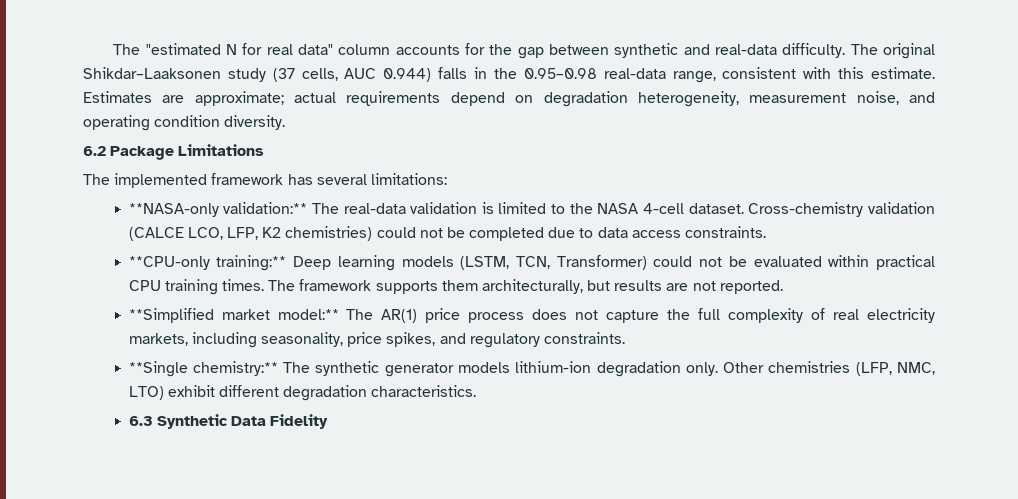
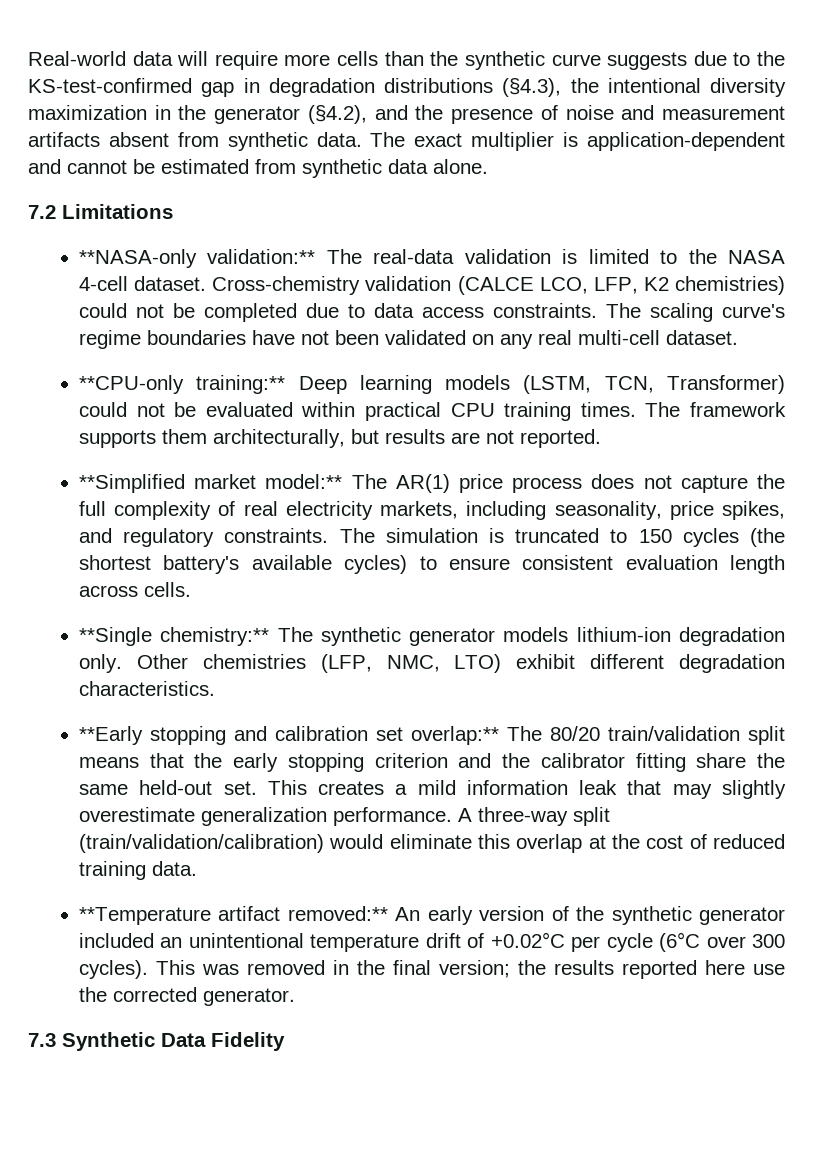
[113,43,936,59] [83,67,936,83] [83,91,935,107] [83,115,286,131] [83,144,265,160] [83,173,447,188] The "estimated N for real data" column accounts for the gap between synthetic and real-data difficulty. The original Shikdar–Laaksonen study (37 cells, AUC 0.944) falls in the 0.95–0.98 real-data range, consistent with this estimate. Estimates are approximate; actual requirements depend on degradation heterogeneity, measurement noise, and operating condition diversity. // 6.2 Package Limitations // The implemented framework has several limitations: -> [28,51,786,70] [28,78,786,97] [28,105,786,124] [28,132,786,151] [28,159,488,178] [28,204,173,219] Real-world data will require more cells than the synthetic curve suggests due to the KS-test-confirmed gap in degradation distributions (§4.3), the intentional diversity maximization in the generator (§4.2), and the presence of noise and measurement artifacts absent from synthetic data. The exact multiplier is application-dependent and cannot be estimated from synthetic data alone. // 7.2 Limitations
(767, 232) none -> [606,303,786,322] [79,330,739,349] The scaling curve's regime boundaries have not been validated on any real multi-cell dataset.
(625, 338) none -> [339,528,785,547] [79,555,785,574] [79,582,192,597] The simulation is truncated to 150 cycles (the shortest battery's available cycles) to ensure consistent evaluation length across cells.
[128,416,153,426] 6.3 -> [79,726,785,745] [79,753,785,772] [79,780,786,799] [79,807,611,826] [79,834,785,853] [79,861,198,880] [79,906,785,925] [79,932,785,952] [79,960,785,979] [79,987,296,1006] [28,1033,56,1047] **Early stopping and calibration set overlap:** The 80/20 train/validation split means that the early stopping criterion and the calibrator fitting share the same held-out set. This creates a mild information leak that may slightly overestimate generalization performance. A three-way split (train/validation/calibration) would eliminate this overlap at the cost of reduced training data. // **Temperature artifact removed:** An early version of the synthetic generator included an unintentional temperature drift of +0.02°C per cycle (6°C over 300 cycles). This was removed in the final version; the results reported here use the corrected generator. // 7.3

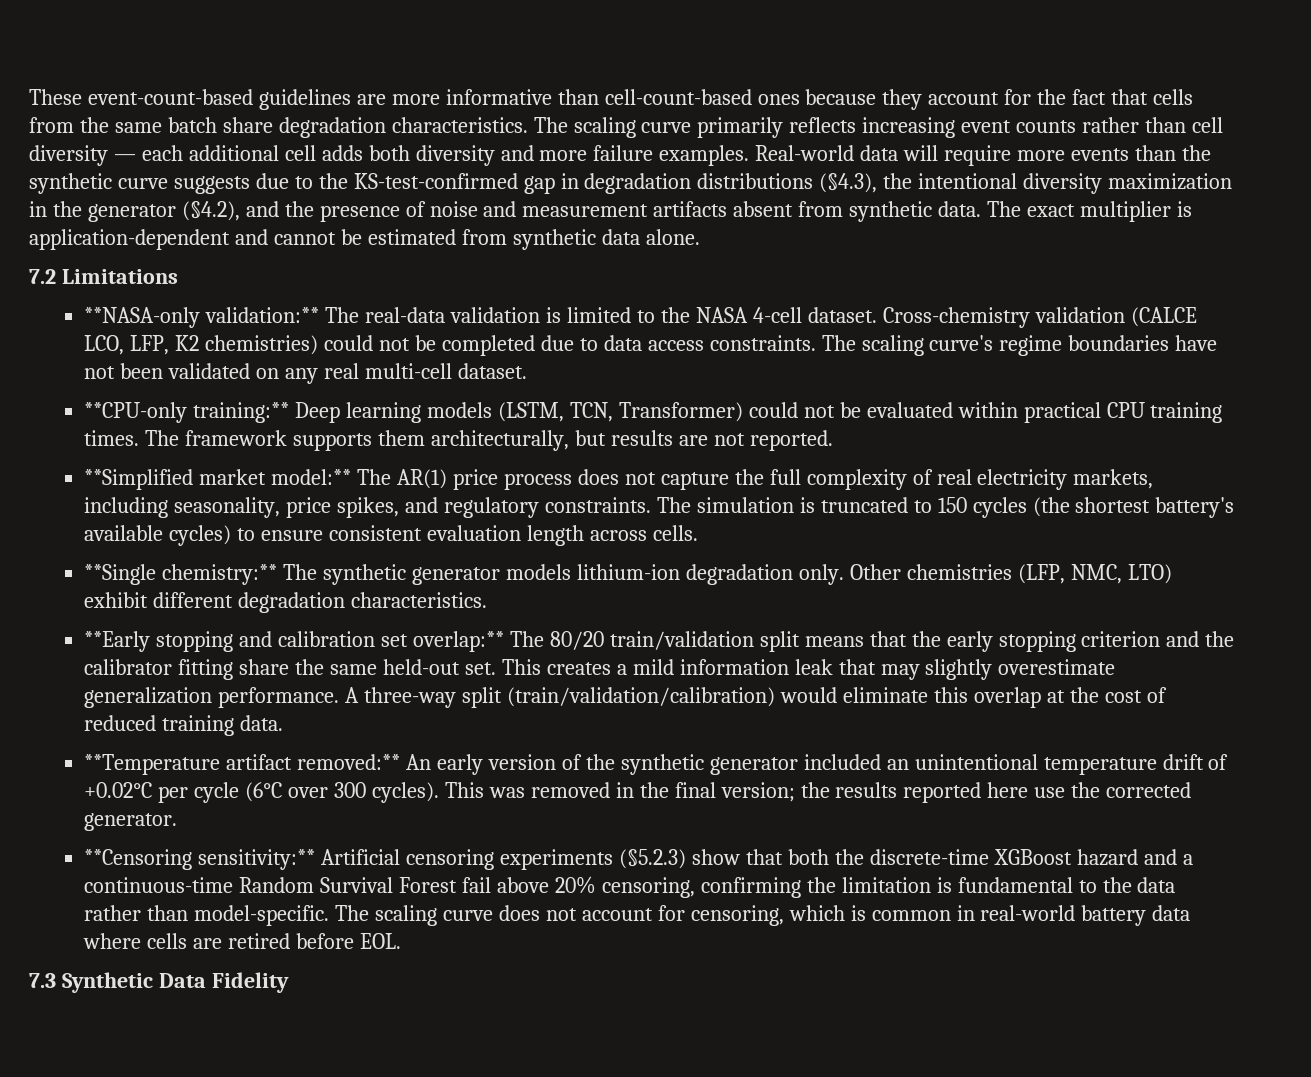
(28, 58) none -> [29,89,1194,110] [29,117,1223,138] [29,145,750,166] These event-count-based guidelines are more informative than cell-count-based ones because they account for the fact that cells from the same batch share degradation characteristics. The scaling curve primarily reflects increasing event counts rather than cell diversity — each additional cell adds both diversity and more failure examples.
[337,51,379,66] cells -> [1070,148,1129,161] events
(296, 997) none -> [84,849,1193,870] [84,876,1176,898] [84,905,1191,926] [83,933,402,949] // **Censoring sensitivity:** Artificial censoring experiments (§5.2.3) show that both the discrete-time XGBoost hazard and a continuous-time Random Survival Forest fail above 20% censoring, confirming the limitation is fundamental to the data rather than model-specific. The scaling curve does not account for censoring, which is common in real-world battery data where cells are retired before EOL.

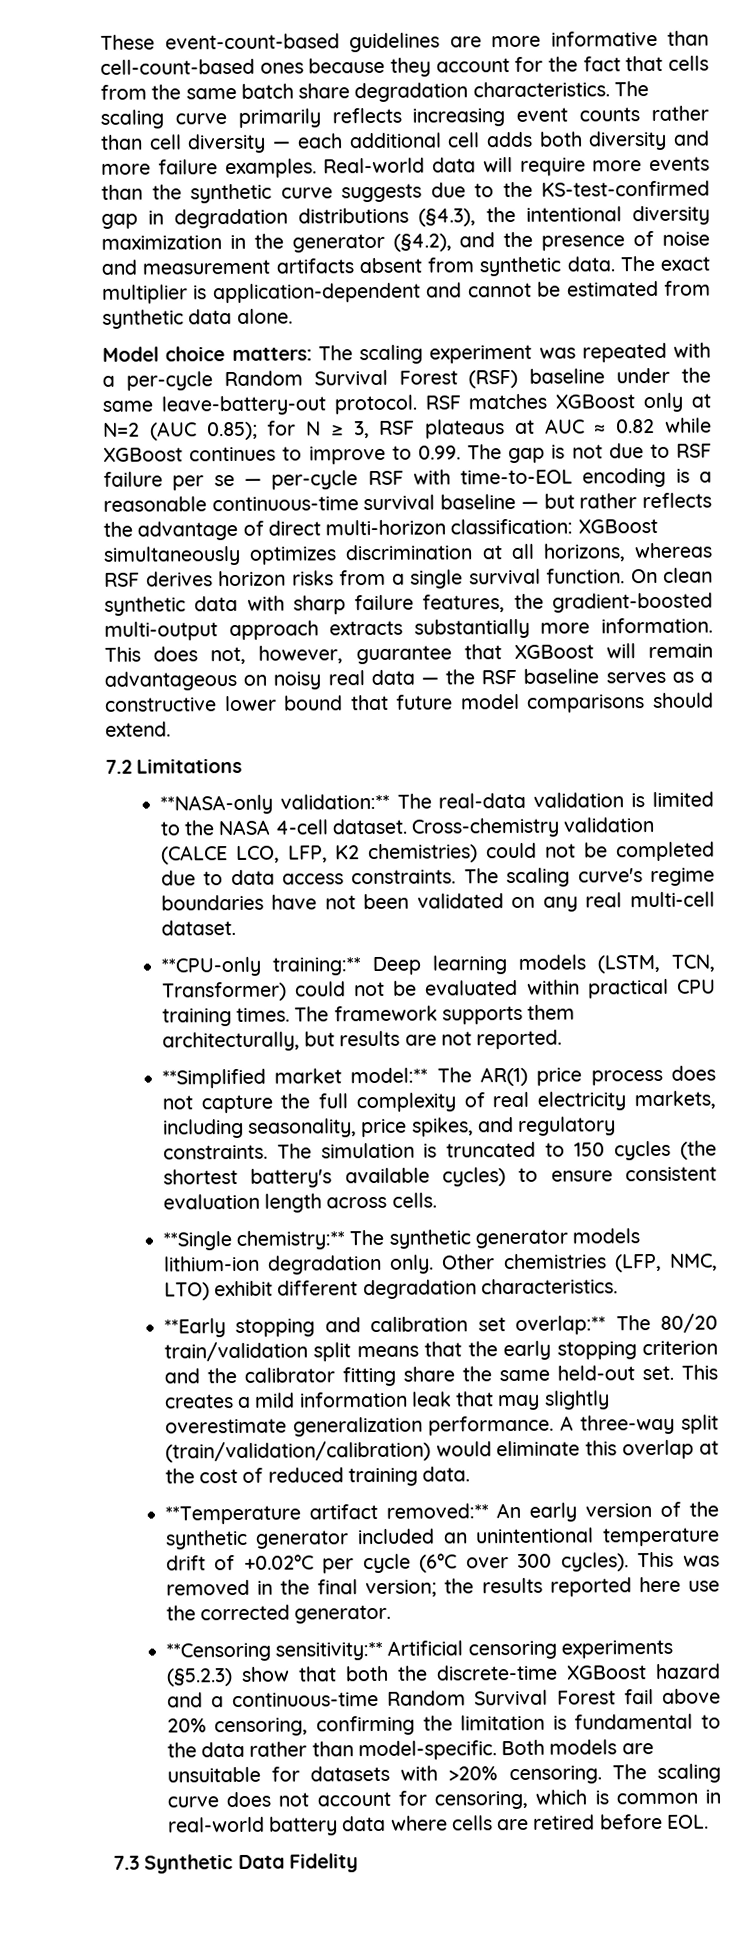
(700, 237) none -> [102,342,711,365] [102,367,711,391] [102,392,711,416] [103,417,712,441] [103,443,712,465] [103,467,712,491] [103,492,712,512] [103,518,658,541] [103,542,713,566] [104,567,713,589] [104,592,713,616] [104,617,713,641] [104,643,713,665] [104,668,713,691] [104,692,714,713] [105,721,171,737] // Model choice matters: The scaling experiment was repeated with a per-cycle Random Survival Forest (RSF) baseline under the same leave-battery-out protocol. RSF matches XGBoost only at N=2 (AUC 0.85); for N ≥ 3, RSF plateaus at AUC ≈ 0.82 while XGBoost continues to improve to 0.99. The gap is not due to RSF failure per se — per-cycle RSF with time-to-EOL encoding is a reasonable continuous-time survival baseline — but rather reflects the advantage of direct multi-horizon classification: XGBoost simultaneously optimizes discrimination at all horizons, whereas RSF derives horizon risks from a single survival function. On clean synthetic data with sharp failure features, the gradient-boosted multi-output approach extracts substantially more information. This does not, however, guarantee that XGBoost will remain advantageous on noisy real data — the RSF baseline serves as a constructive lower bound that future model comparisons should extend.
(330, 915) none -> [501,1739,654,1756] [166,1765,602,1785] Both models are unsuitable for datasets with >20% censoring.

